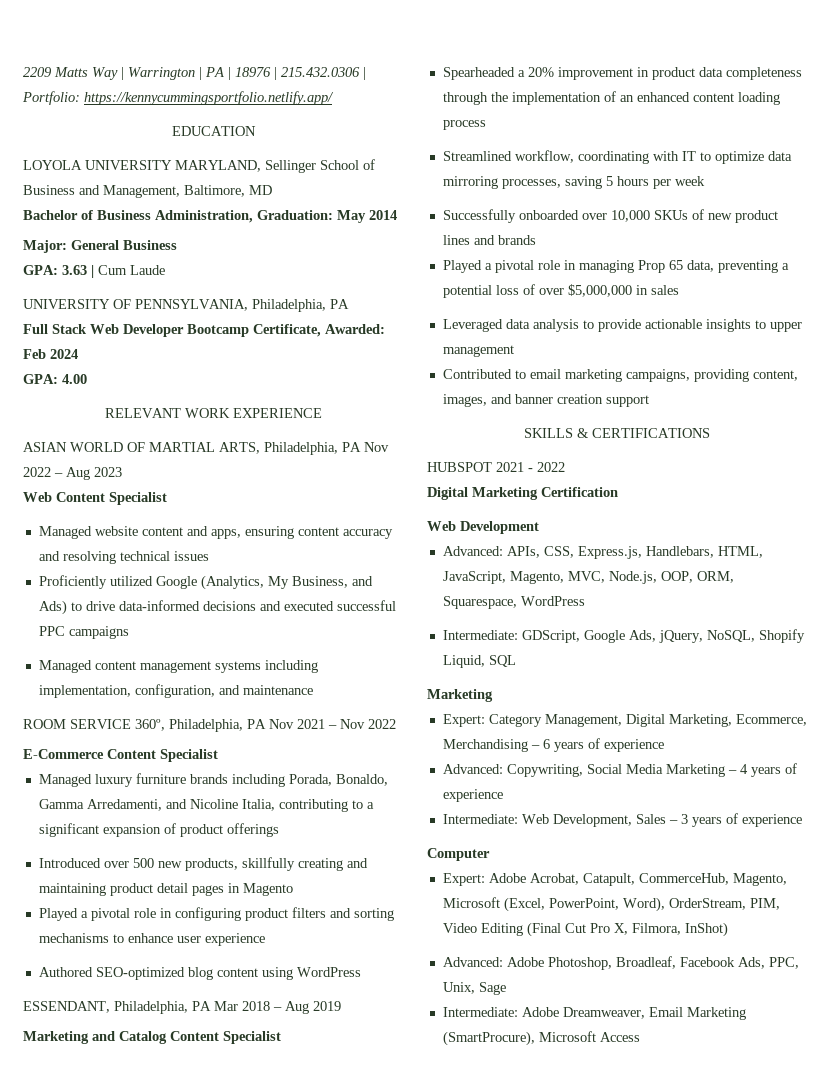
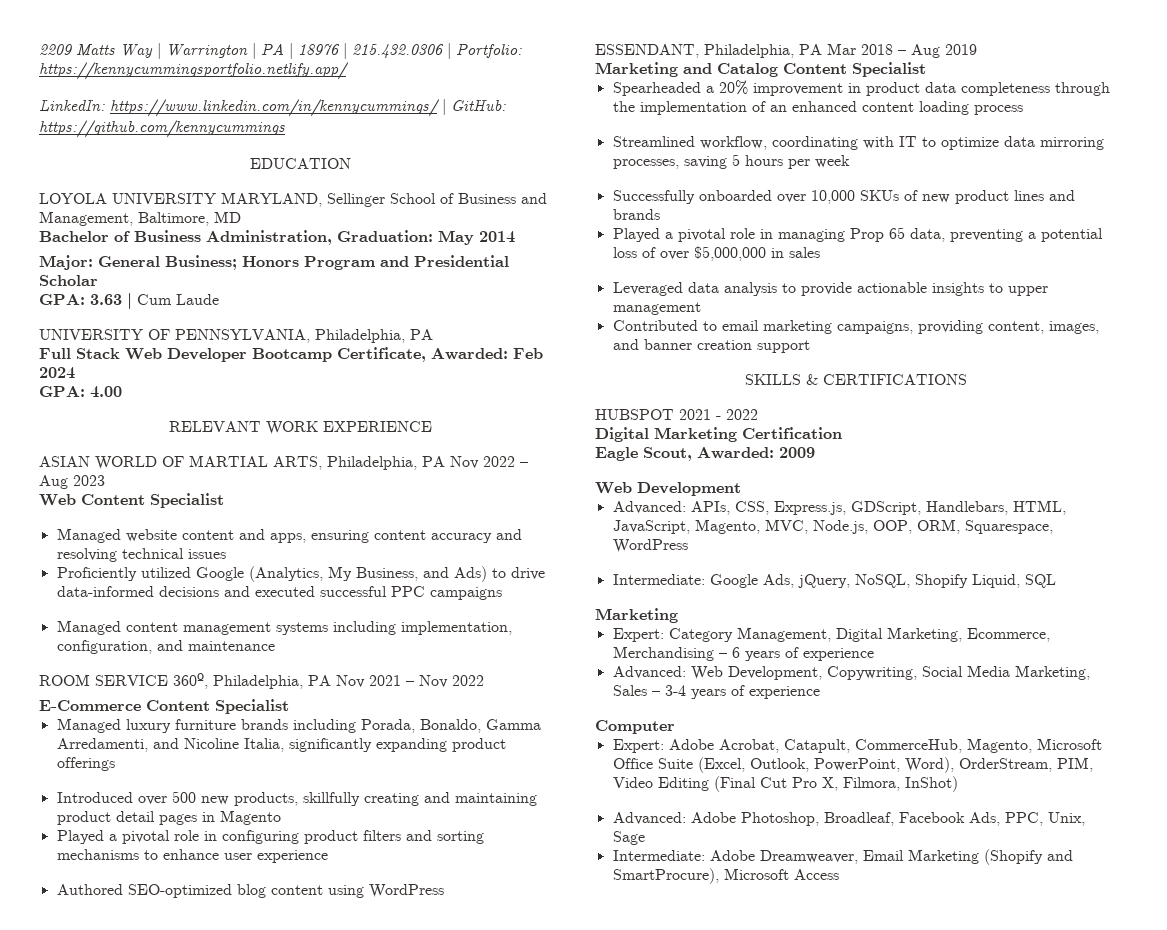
(334, 98) none -> [39,99,506,117] [39,120,285,138] // LinkedIn: https://www.linkedin.com/in/kennycummings/ | GitHub: https://github.com/kennycummings
[123,240,177,250] Business -> [165,255,509,270] [39,275,98,286] Business; Honors Program and Presidential Scholar
[278,799,374,812] [38,823,176,837] contributing to a significant expansion of -> [288,738,447,752] significantly expanding
(618, 492) none -> [595,447,815,461] // Eagle Scout, Awarded: 2009
(642, 552) none -> [850,501,921,515] GDScript,
[521,630,580,643] GDScript, -> (705, 579) none
(503, 769) none -> [690,666,822,680] Web Development,
[665,763,797,777] [442,789,503,802] [442,814,632,827] Marketing – 4 years of experience // Intermediate: Web Development, -> [1014,665,1090,680] Marketing,
[680,814,688,824] 3 -> [664,685,686,696] 3-4
[503,897,545,912] (Excel, -> [612,757,809,773] Office Suite (Excel, Outlook,
[442,1031,535,1046] (SmartProcure), -> [983,849,1073,865] [612,868,719,884] (Shopify and SmartProcure),

